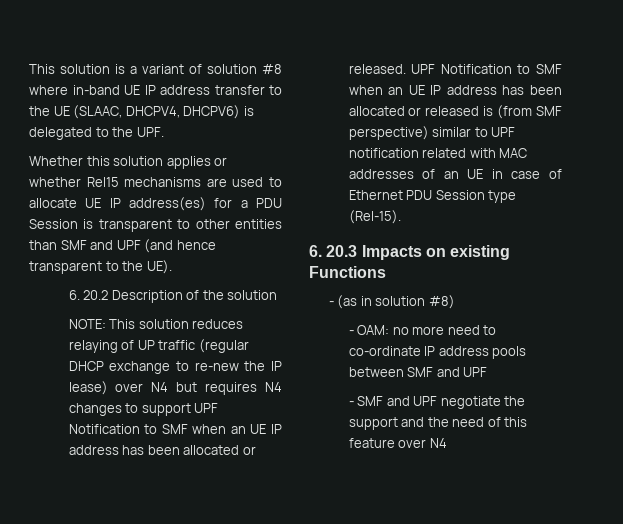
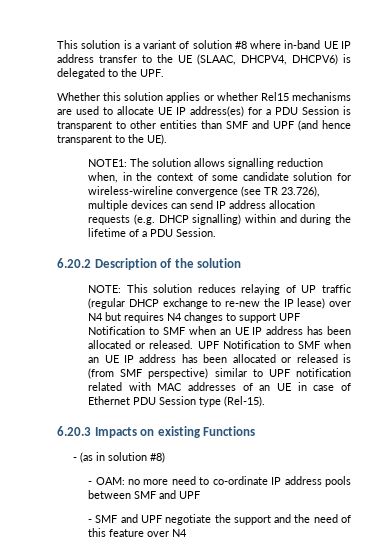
[68,290,109,300] 6. 20.2 -> [88,158,324,169] [88,172,351,183] [88,186,321,197] [88,200,316,211] [88,214,351,225] [88,228,217,237] [57,258,91,268] NOTE1: The solution allows signalling reduction when, in the context of some candidate solution for wireless-wireline convergence (see TR 23.726), multiple devices can send IP address allocation requests (e.g. DHCP signalling) within and during the lifetime of a PDU Session. // 6.20.2
[309,245,358,257] 6. 20.3 -> [57,426,91,436] 6.20.3

